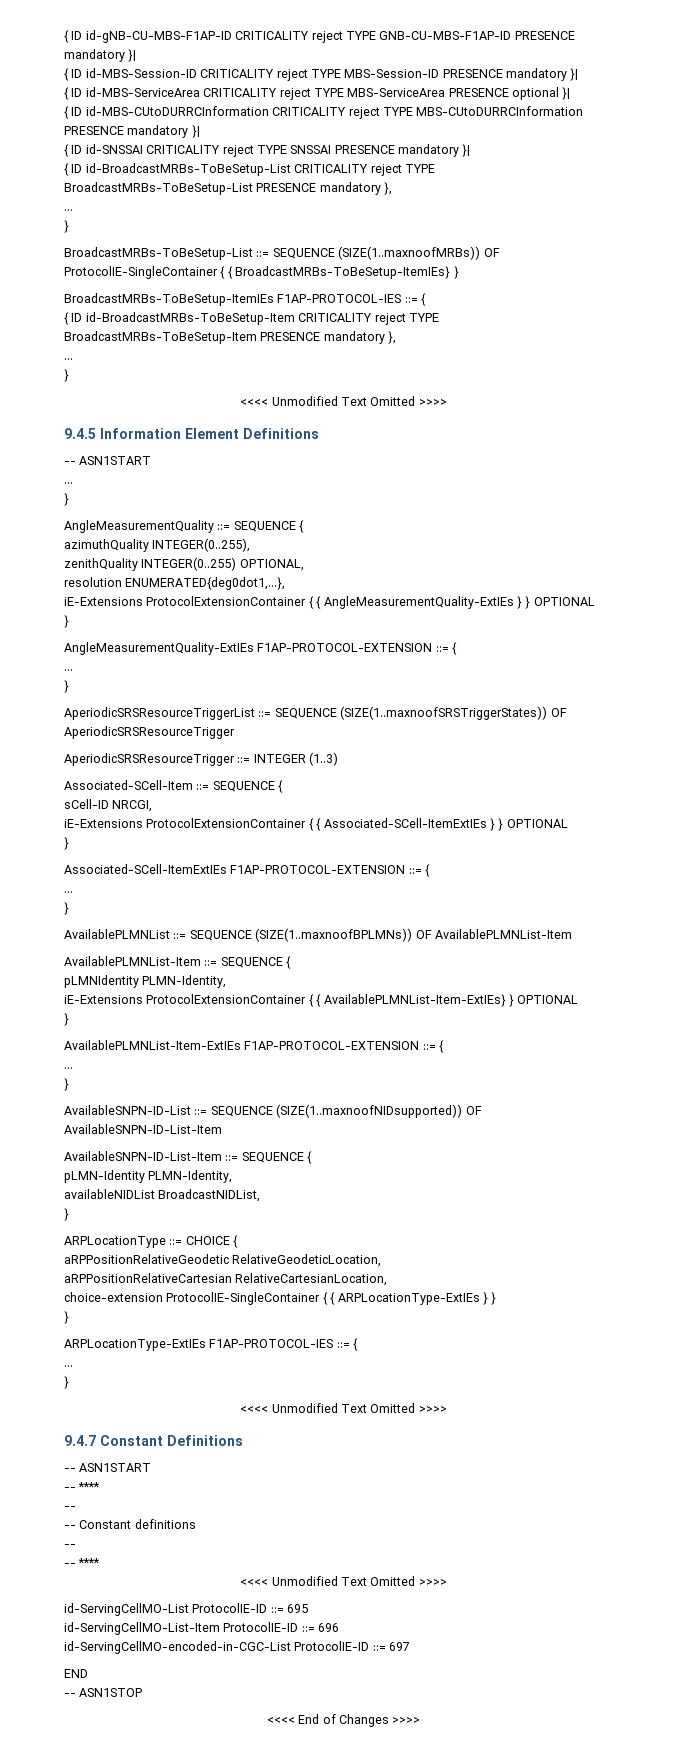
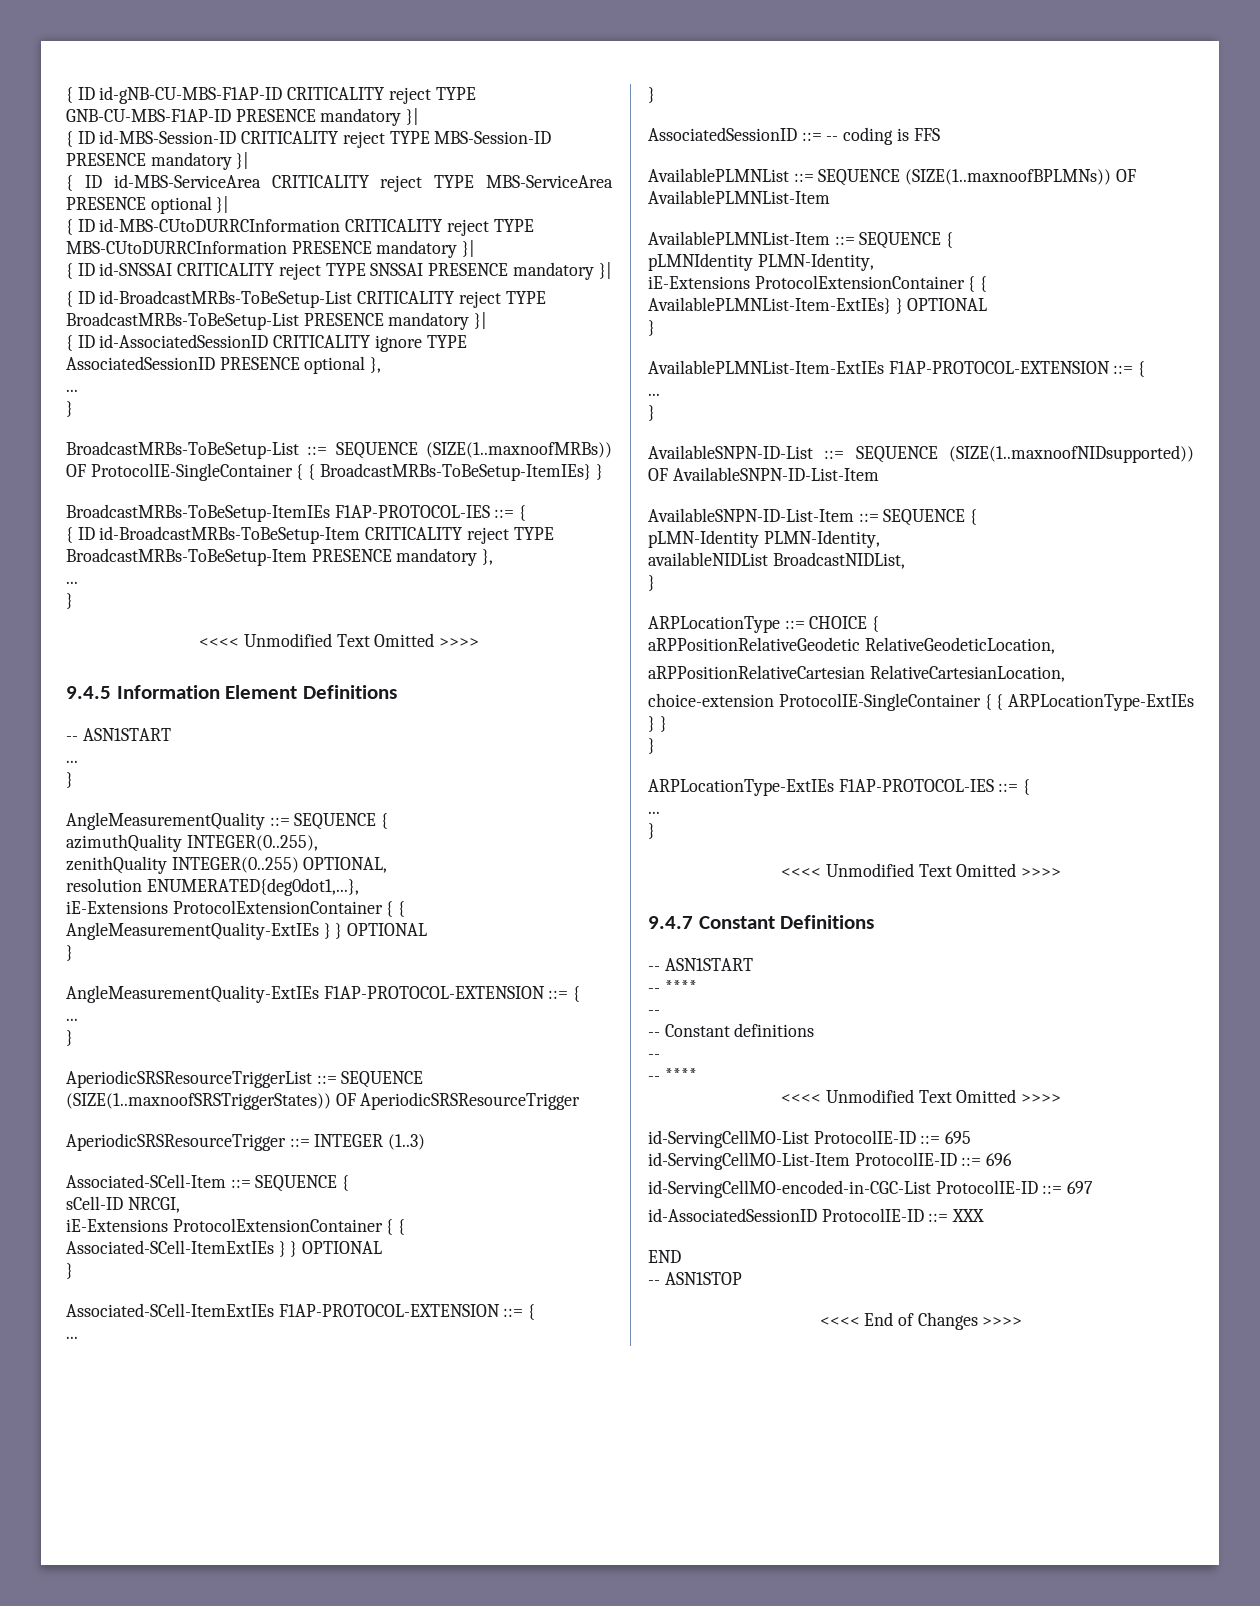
(381, 188) none -> [474,312,488,329] [66,334,467,352] [66,356,366,374] }| // { ID id-AssociatedSessionID CRITICALITY ignore TYPE AssociatedSessionID PRESENCE optional
(69, 908) none -> [648,127,940,145] // AssociatedSessionID ::= -- coding is FFS
(411, 1646) none -> [648,1208,985,1222] // id-AssociatedSessionID ProtocolIE-ID ::= XXX

